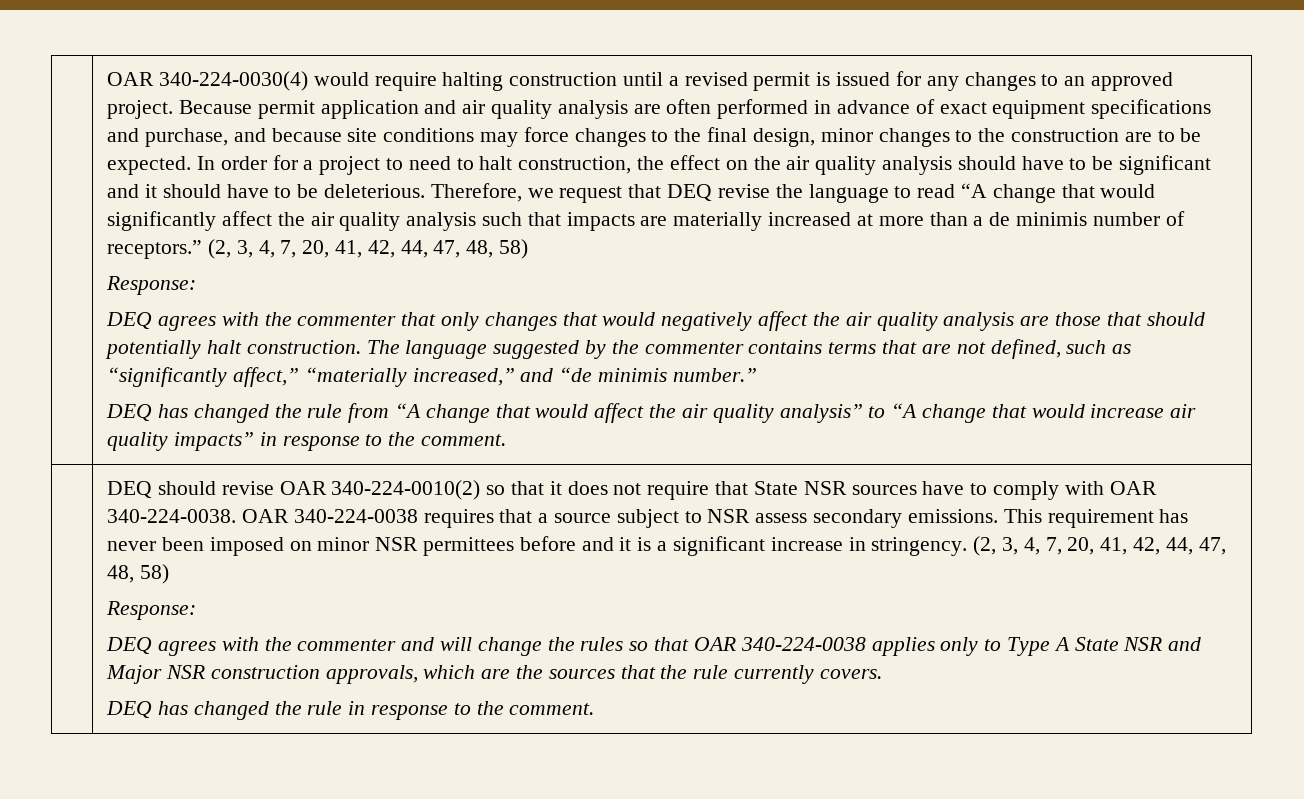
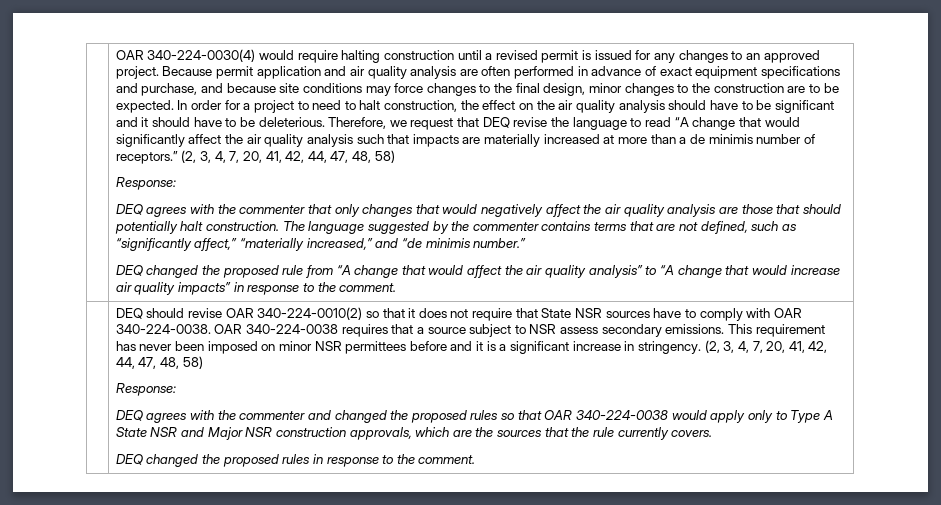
[158,404,302,423] has changed the -> [146,265,279,278] changed the proposed
[440,637,575,656] will change the -> [334,410,467,423] changed the proposed
[871,637,935,656] applies -> [671,410,746,423] would apply
[158,701,343,720] has changed the rule -> [146,454,311,467] changed the proposed rules

